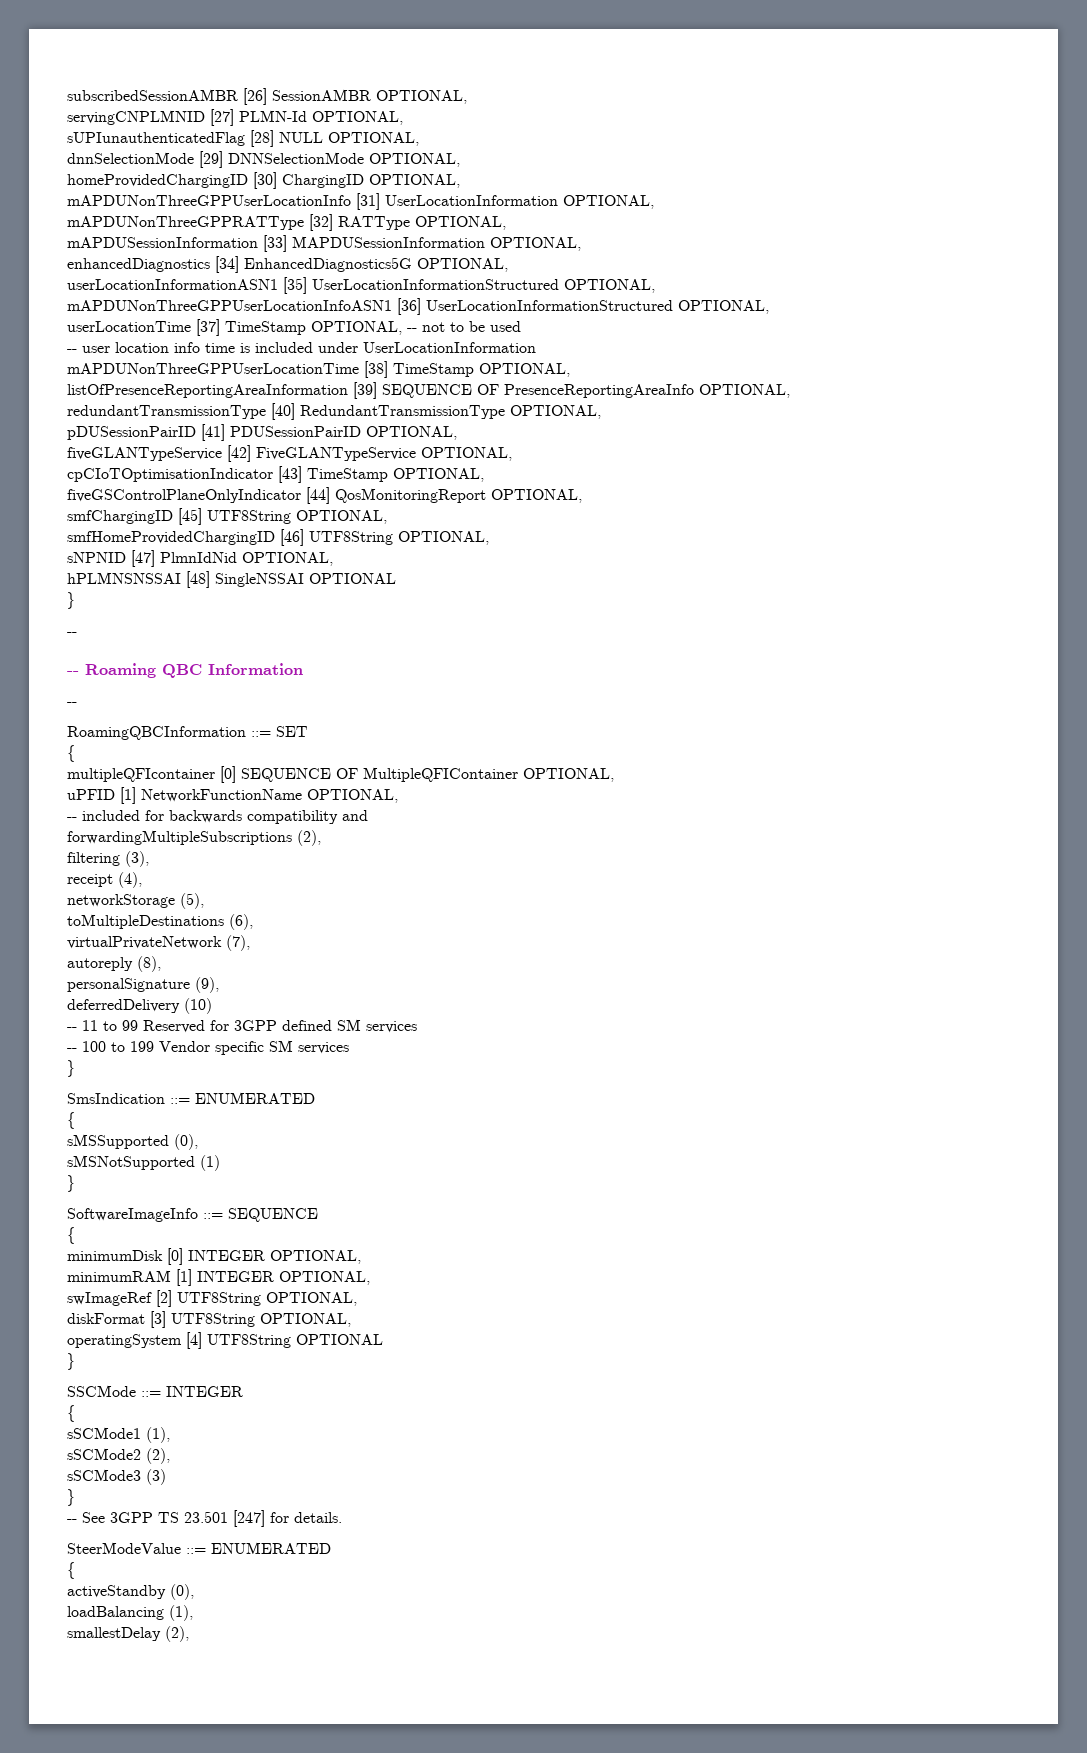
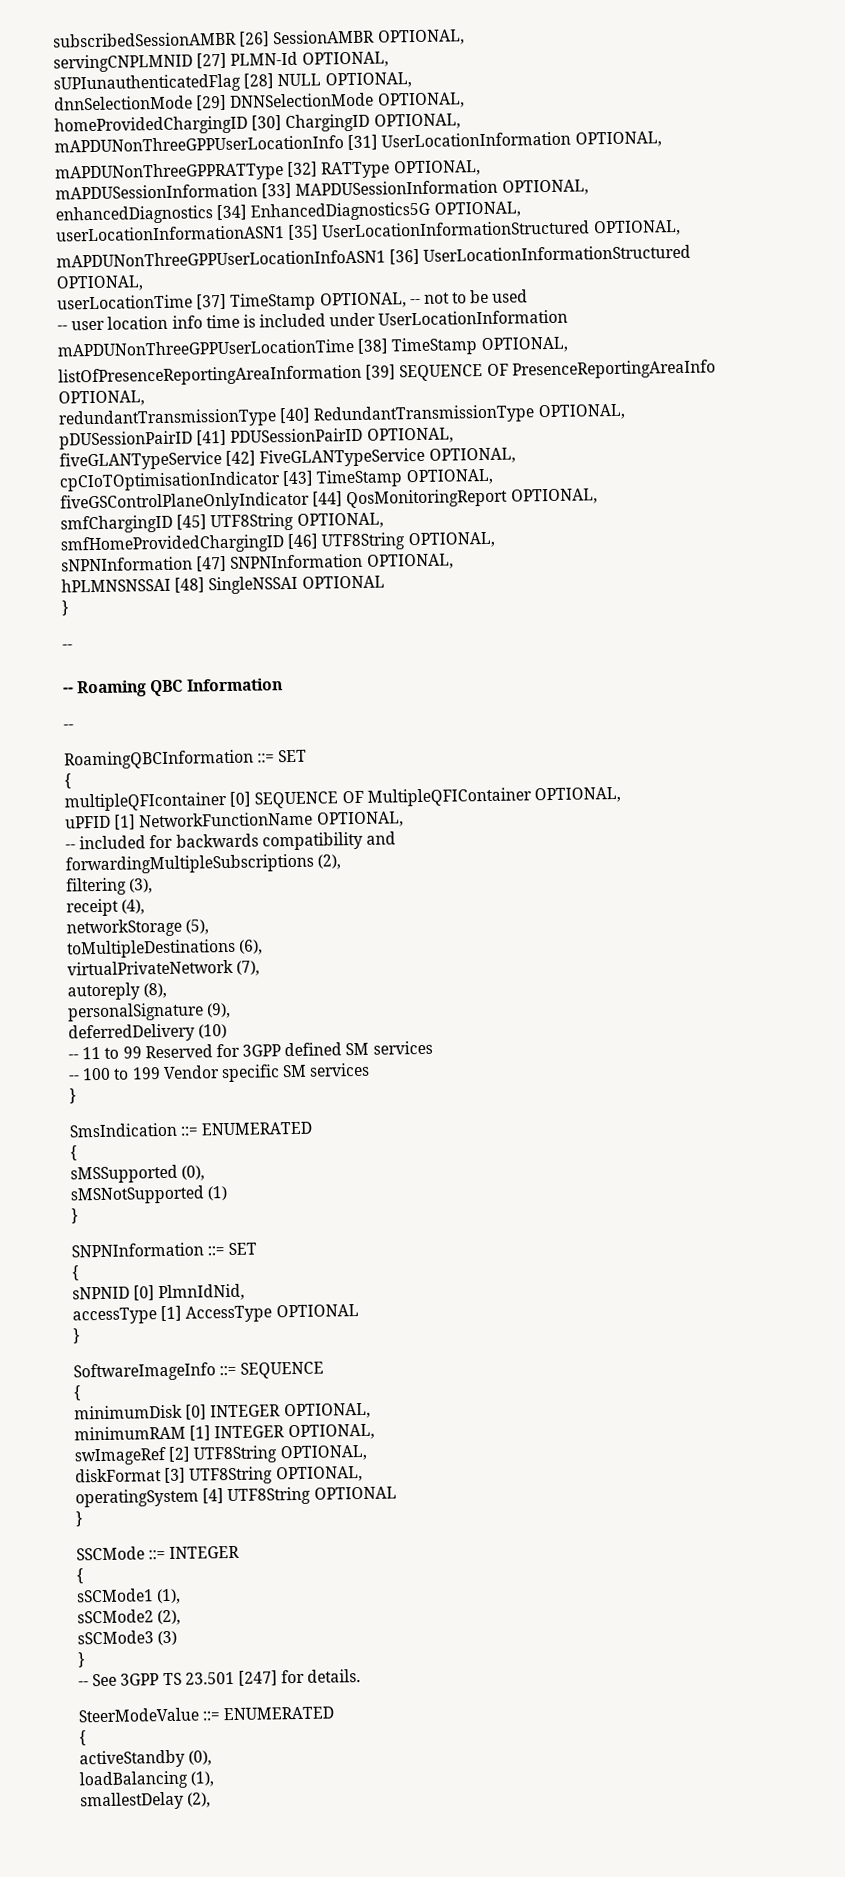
[67,550,237,567] sNPNID [47] PlmnIdNid -> [61,553,364,572] sNPNInformation [47] SNPNInformation
(75, 1183) none -> [71,1242,258,1258] [71,1265,80,1281] [72,1283,246,1302] [72,1304,359,1325] [72,1328,81,1344] // SNPNInformation ::= SET // { // sNPNID [0] PlmnIdNid, // accessType [1] AccessType OPTIONAL // }

